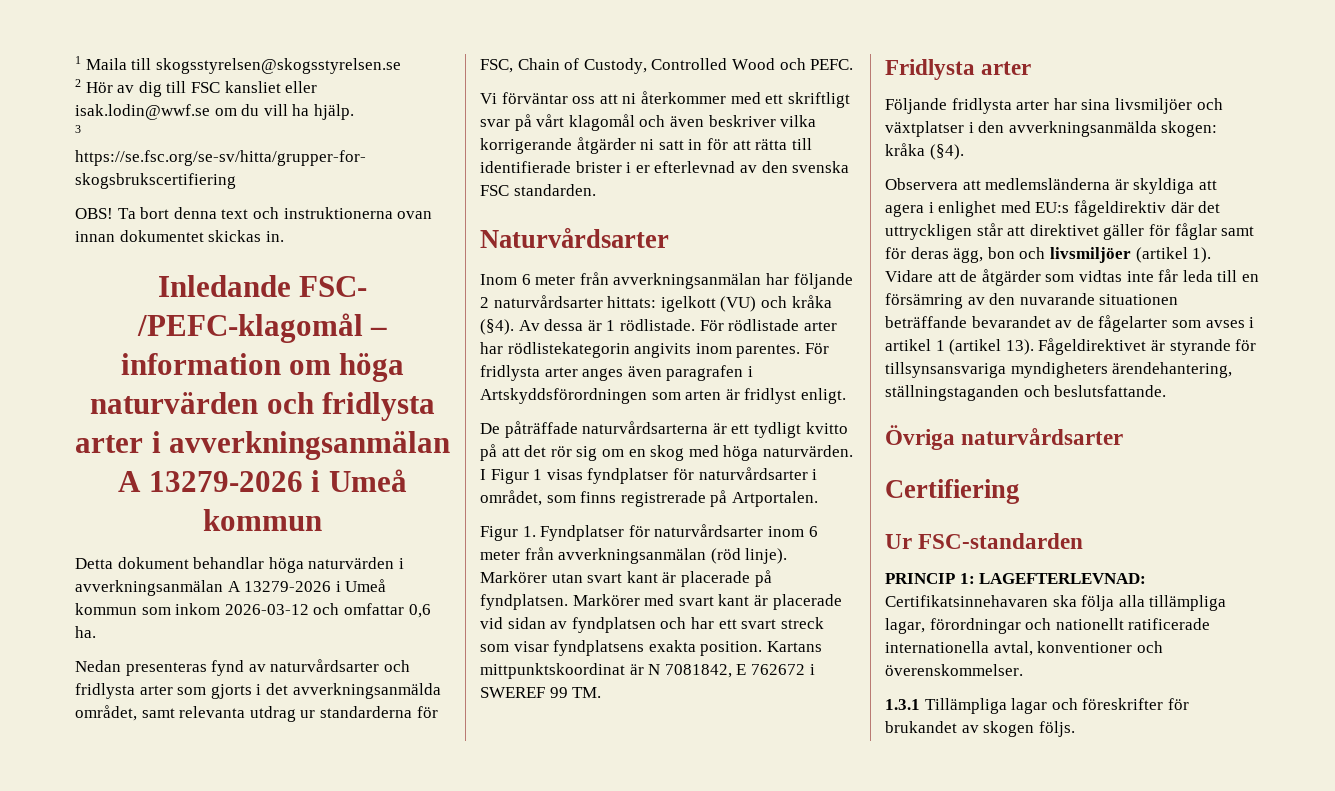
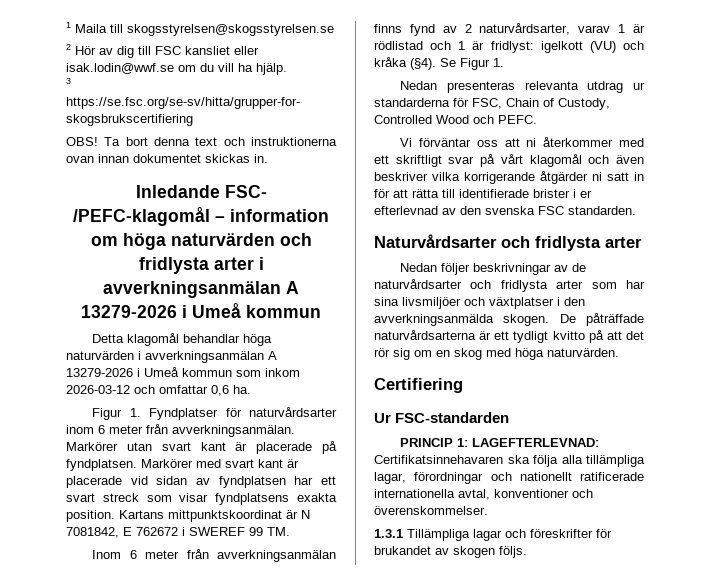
[117,557,189,569] dokument -> [127,333,180,346] klagomål
[75,659,410,676] [75,683,441,699] [75,705,175,721] Nedan presenteras fynd av naturvårdsarter och fridlysta arter som gjorts i det avverkningsanmälda området, samt -> [92,407,337,420] [66,424,295,437] [66,441,337,454] [66,459,299,471] [66,476,336,488] [66,493,337,505] [66,510,310,522] [66,527,290,538] [92,549,336,562] [374,23,645,36] [374,41,644,53] [374,57,504,70] [400,81,515,93] Figur 1. Fyndplatser för naturvårdsarter inom 6 meter från avverkningsanmälan. Markörer utan svart kant är placerade på fyndplatsen. Markörer med svart kant är placerade vid sidan av fyndplatsen har ett svart streck som visar fyndplatsens exakta position. Kartans mittpunktskoordinat är N 7081842, E 762672 i SWEREF 99 TM. // Inom 6 meter från avverkningsanmälan finns fynd av 2 naturvårdsarter, varav 1 är rödlistad och 1 är fridlyst: igelkott (VU) och kråka (§4). Se Figur 1. // Nedan presenteras
[480,272,853,289] [480,295,832,312] [480,319,837,335] [480,342,829,358] [480,365,753,381] [480,388,846,404] // Inom 6 meter från avverkningsanmälan har följande 2 naturvårdsarter hittats: igelkott (VU) och kråka (§4). Av dessa är 1 rödlistade. För rödlistade arter har rödlistekategorin angivits inom parentes. För fridlysta arter anges även paragrafen i Artskyddsförordningen som arten är fridlyst enligt. // -> [501,236,642,251] [400,263,587,275] [374,279,645,292] [374,297,585,309] [374,314,550,326] och fridlysta arter // Nedan följer beskrivningar av de naturvårdsarter och fridlysta arter som har sina livsmiljöer och växtplatser i den avverkningsanmälda skogen.
[480,467,818,484] [480,490,818,507] [480,524,818,541] [480,547,788,564] [480,570,772,587] [480,594,842,610] [480,617,824,633] [480,640,822,656] [480,663,815,679] [480,687,602,698] [885,59,1032,80] [885,98,1223,114] [885,121,1218,137] [885,143,964,160] [885,178,1217,194] [885,200,1221,217] [885,223,1255,240] [885,247,1212,263] [885,269,1259,286] [885,293,1179,309] [885,315,1255,332] [885,338,1257,355] [885,362,1233,378] [885,385,1167,401] [885,425,1124,450] I Figur 1 visas fyndplatser för naturvårdsarter i området, som finns registrerade på Artportalen. // Figur 1. Fyndplatser för naturvårdsarter inom 6 meter från avverkningsanmälan (röd linje). Markörer utan svart kant är placerade på fyndplatsen. Markörer med svart kant är placerade vid sidan av fyndplatsen och har ett svart streck som visar fyndplatsens exakta position. Kartans mittpunktskoordinat är N 7081842, E 762672 i SWEREF 99 TM. // Fridlysta arter // Följande fridlysta arter har sina livsmiljöer och växtplatser i den avverkningsanmälda skogen: kråka (§4). // Observera att medlemsländerna är skyldiga att agera i enlighet med EU:s fågeldirektiv där det uttryckligen står att direktivet gäller för fåglar samt för deras ägg, bon och livsmiljöer (artikel 1). Vidare att de åtgärder som vidtas inte får leda till en försämring av den nuvarande situationen beträffande bevarandet av de fågelarter som avses i artikel 1 (artikel 13). Fågeldirektivet är styrande för tillsynsansvariga myndigheters ärendehantering, ställningstaganden och beslutsfattande. // Övriga naturvårdsarter -> (619, 352) none

